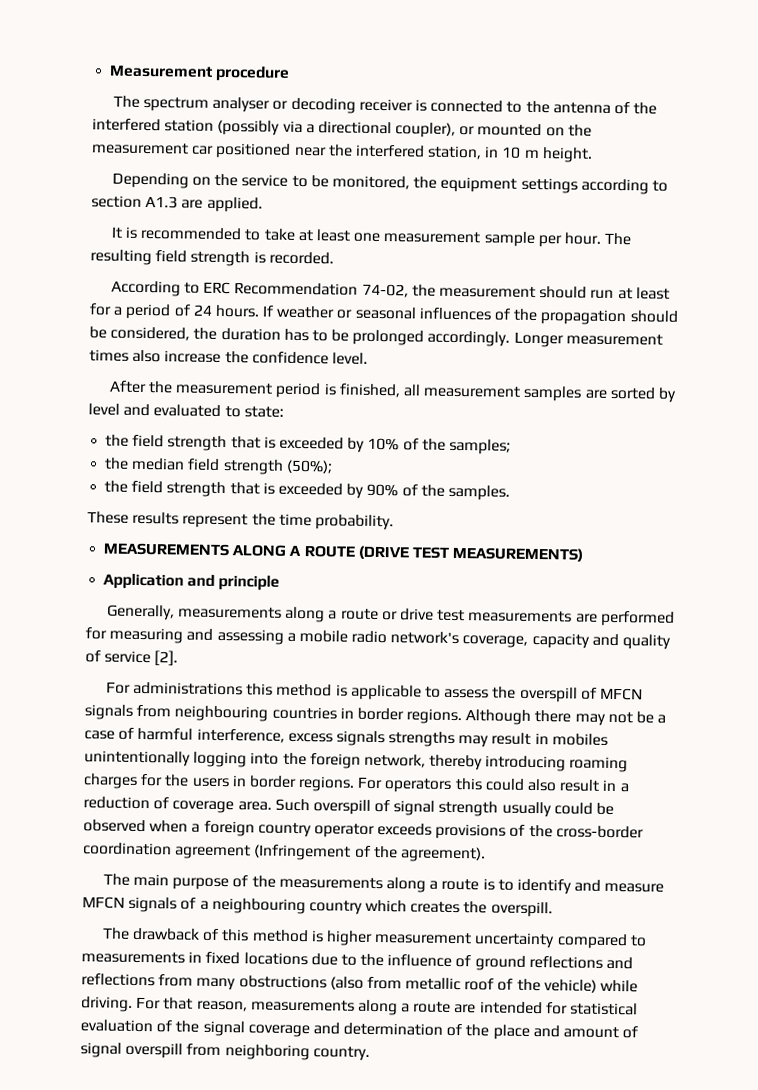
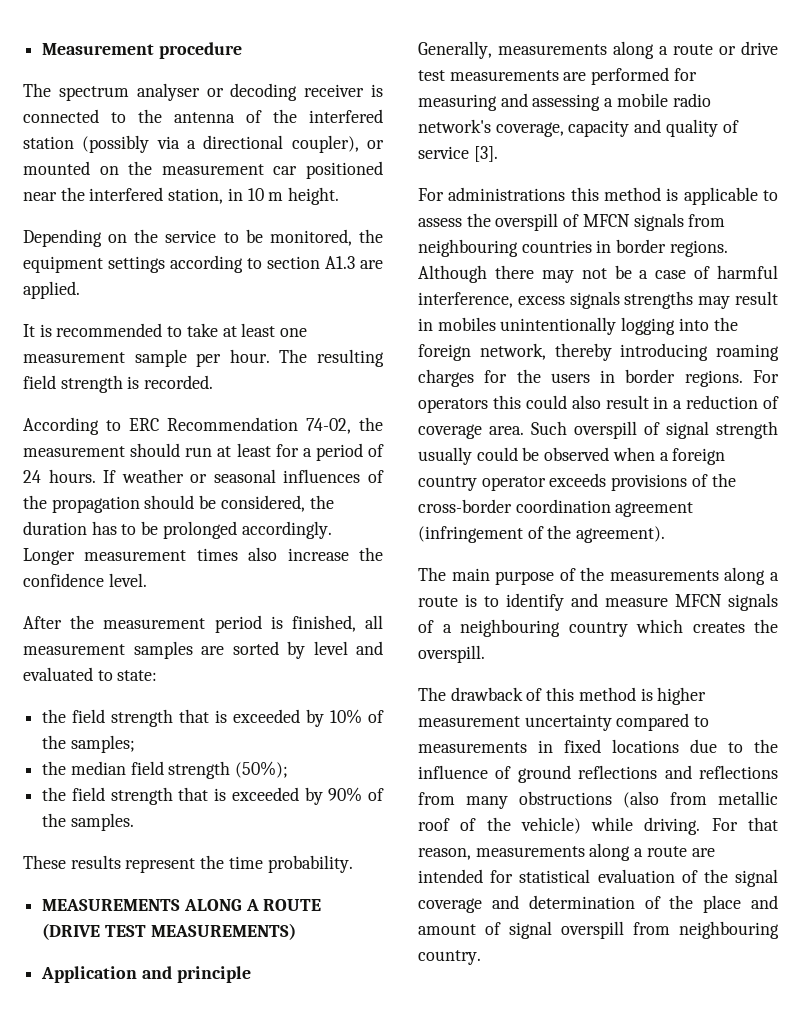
[154,650,179,666] [2]. -> [473,146,498,162] [3].
[253,844,352,861] (Infringement -> [418,526,523,543] (infringement
[224,1044,310,1061] neighboring -> [679,921,779,939] neighbouring

